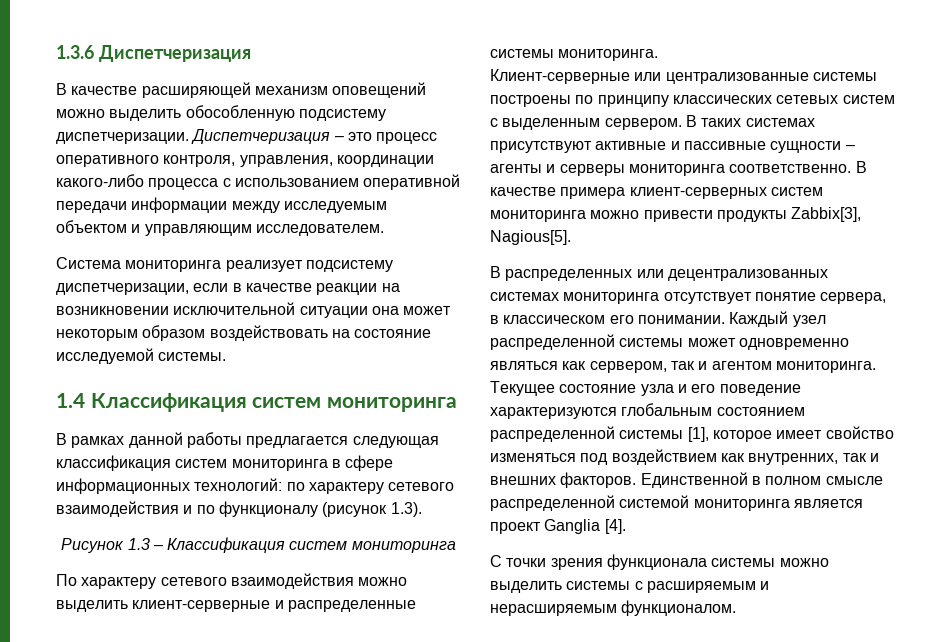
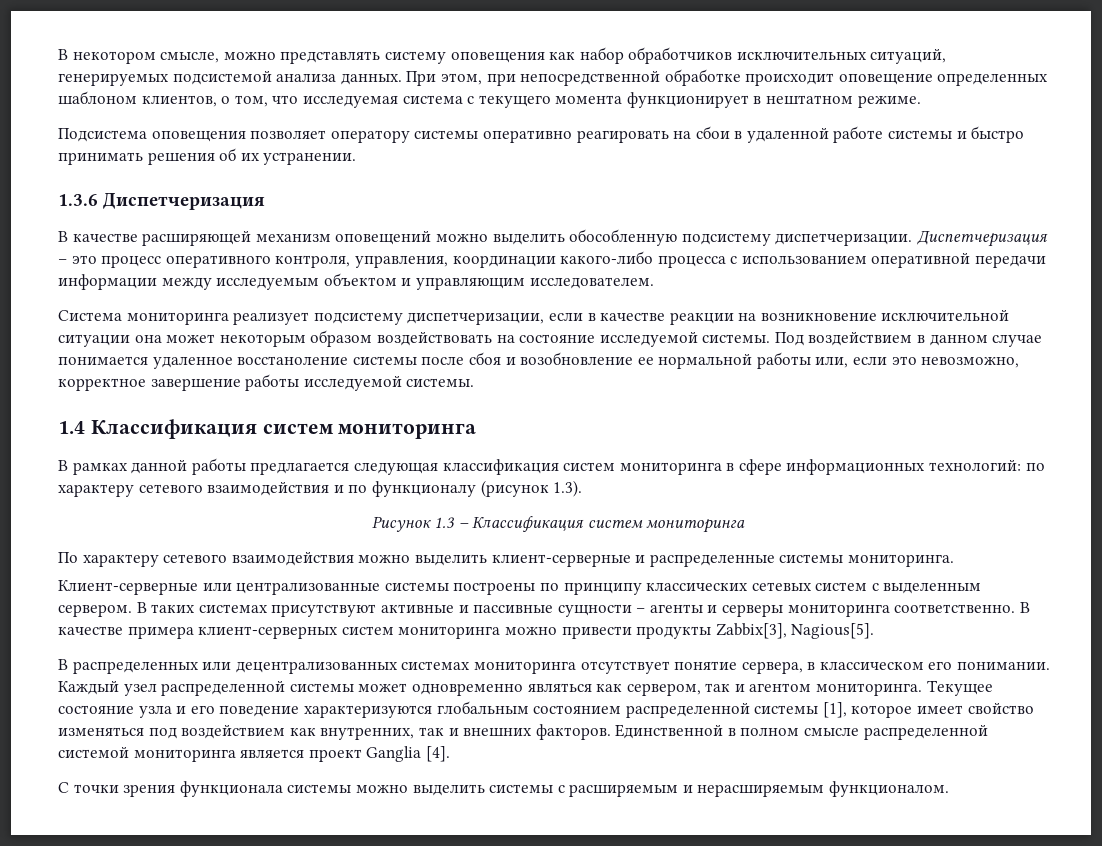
(56, 52) none -> [58,47,947,64] [58,69,1049,86] [58,91,921,108] [58,126,1025,143] [58,148,357,165] В некотором смысле, можно представлять систему оповещения как набор обработчиков исключительных ситуаций, генерируемых подсистемой анализа данных. При этом, при непосредственной обработке происходит оповещение определенных шаблоном клиентов, о том, что исследуемая система с текущего момента функционирует в нештатном режиме. // Подсистема оповещения позволяет оператору системы оперативно реагировать на сбои в удаленной работе системы и быстро принимать решения об их устранении. //
[56,306,169,315] возникновении -> [760,313,877,321] возникновение
(227, 356) none -> [774,331,1043,347] [58,352,1020,369] [58,374,475,391] Под воздействием в данном случае понимается удаленное восстаноление системы после сбоя и возобновление ее нормальной работы или, если это невозможно, корректное завершение работы исследуемой системы.

